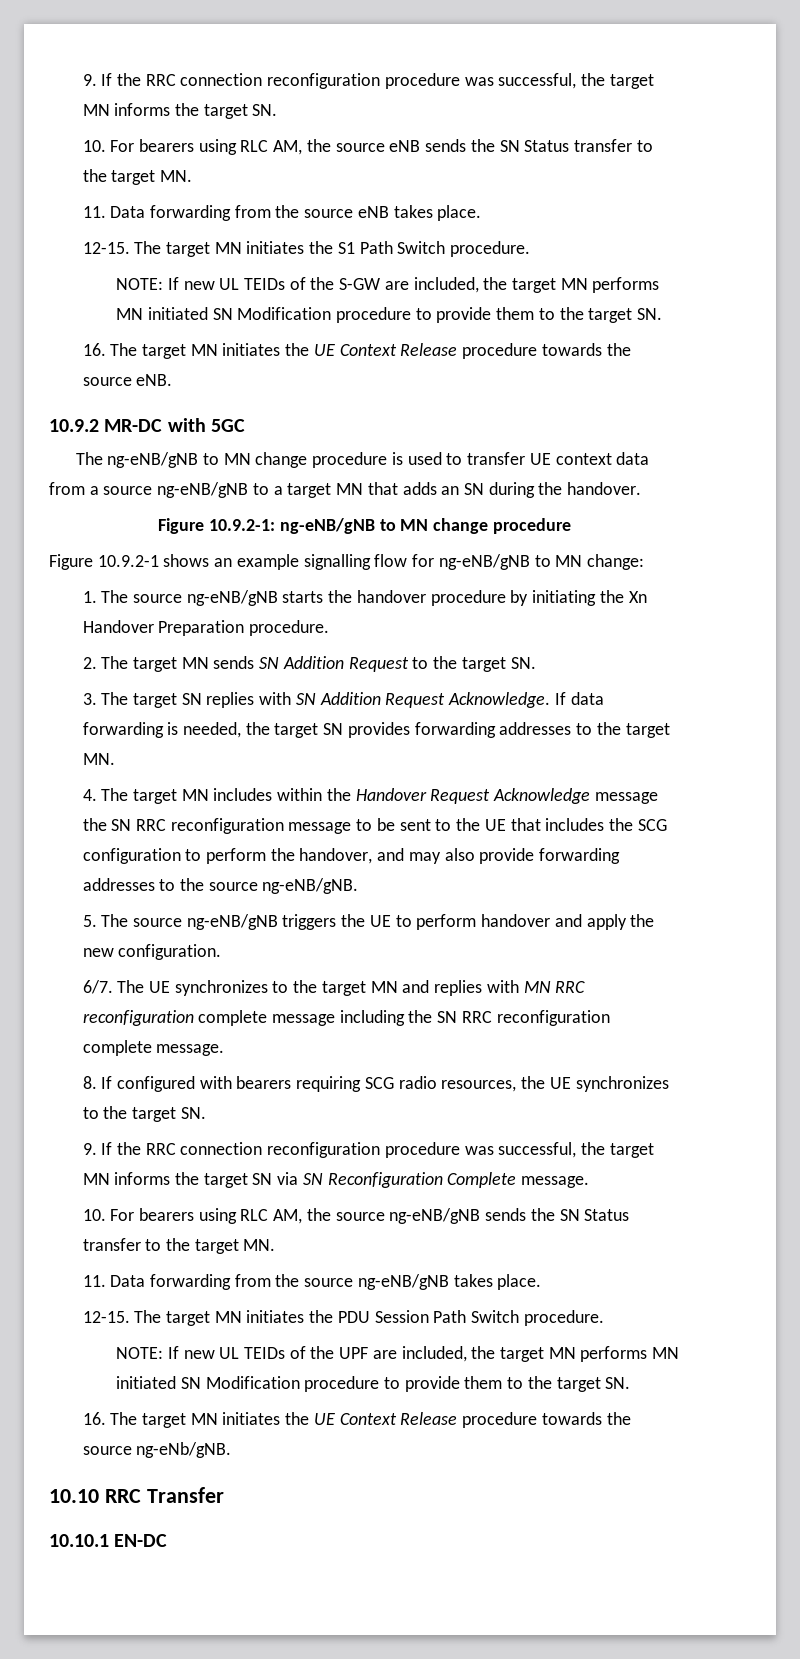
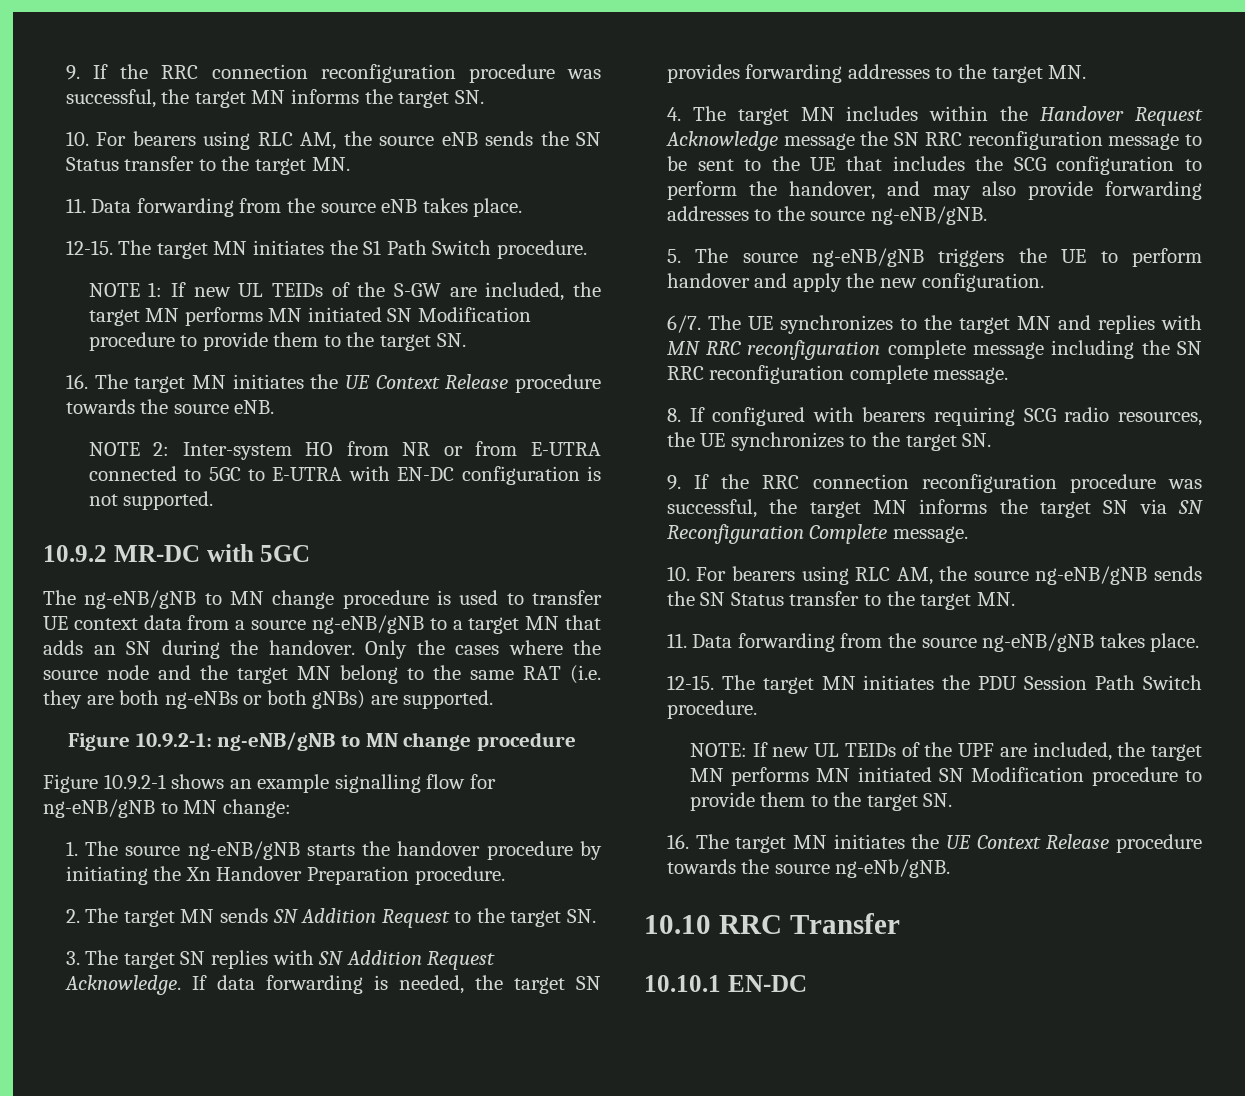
[116,278,164,290] NOTE: -> [88,282,163,297] NOTE 1:
(173, 380) none -> [88,441,602,460] [88,466,602,485] [88,491,214,510] // NOTE 2: Inter-system HO from NR or from E-UTRA connected to 5GC to E-UTRA with EN-DC configuration is not supported.
(642, 488) none -> [365,640,601,659] [43,665,601,684] [43,690,494,709] Only the cases where the source node and the target MN belong to the same RAT (i.e. they are both ng-eNBs or both gNBs) are supported.

